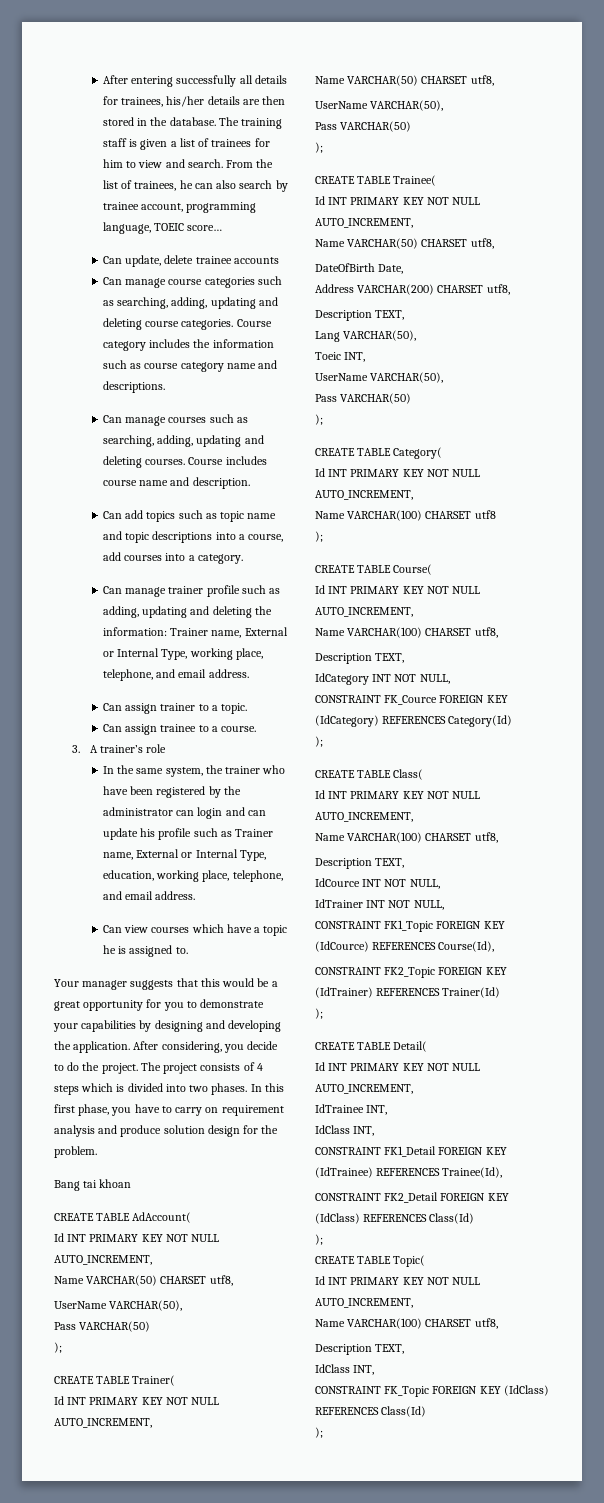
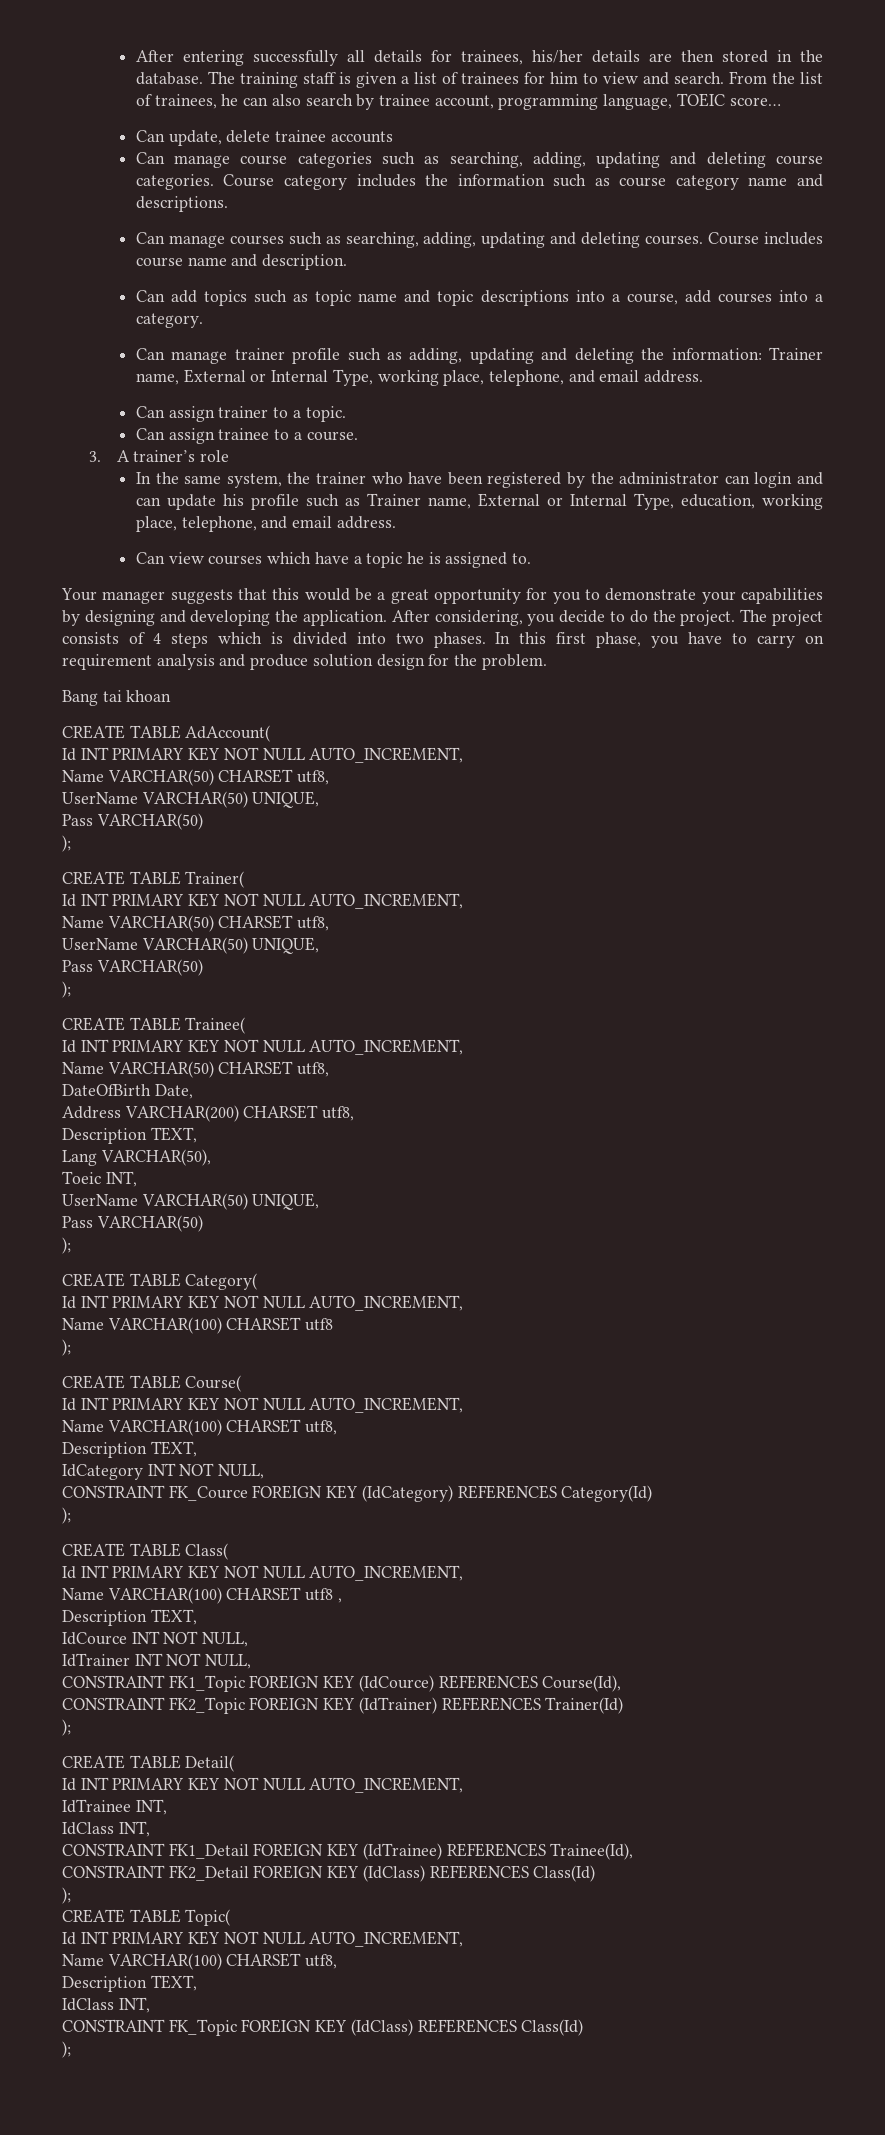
[109,1300,183,1311] VARCHAR(50), -> [141,791,320,808] VARCHAR(50) UNIQUE,
[370,100,444,111] VARCHAR(50), -> [141,937,320,954] VARCHAR(50) UNIQUE,
[370,372,444,383] VARCHAR(50), -> [141,1193,320,1210] VARCHAR(50) UNIQUE,
[474,832,498,843] utf8, -> [305,1588,342,1603] utf8 ,

